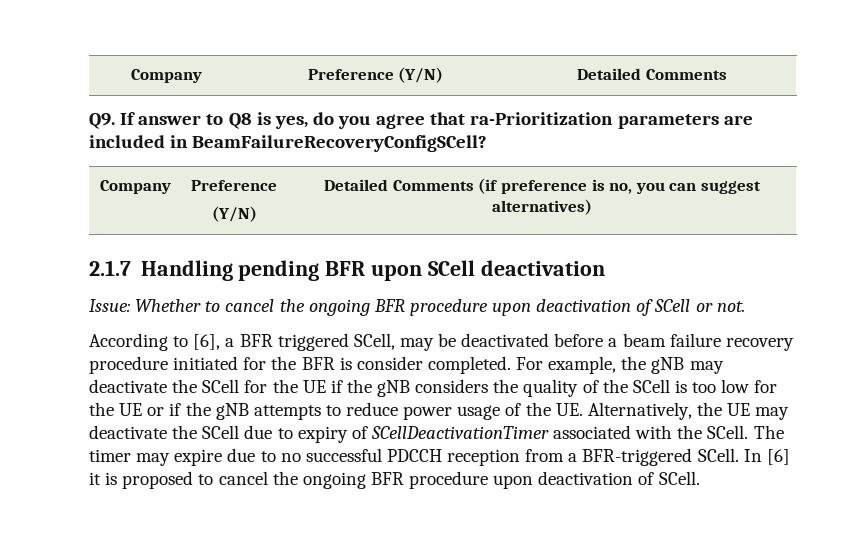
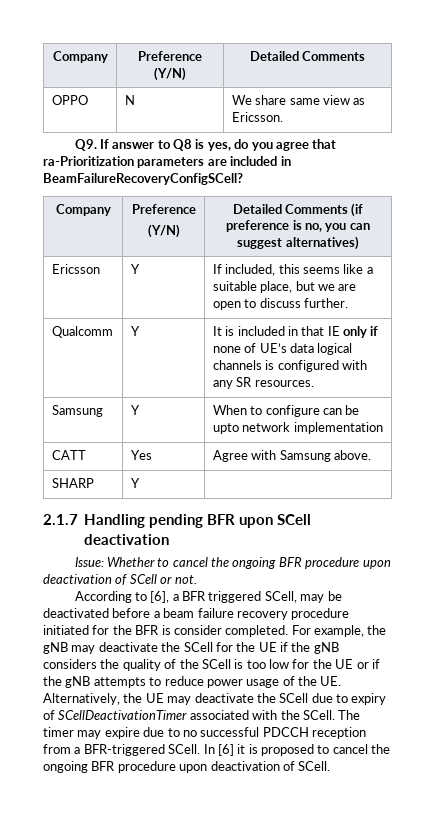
(727, 74) none -> [51,95,88,105] [124,95,135,105] [231,95,366,105] [231,112,283,122] // OPPO | N | We share same view as Ericsson.
(592, 207) none -> [51,264,100,274] [130,264,140,274] [212,264,373,276] [212,281,357,293] [212,298,348,310] [51,326,113,338] [130,326,140,336] [212,326,379,338] [212,343,353,355] [212,360,367,372] [212,377,314,389] [51,405,103,417] [130,405,140,415] [212,405,360,417] [212,422,383,434] [51,450,86,460] [130,450,152,460] [212,450,371,462] [51,478,94,488] [130,478,140,488] // Ericsson | Y | If included, this seems like a suitable place, but we are open to discuss further. // Qualcomm | Y | It is included in that IE only if none of UE’s data logical channels is configured with any SR resources. // Samsung | Y | When to configure can be upto network implementation // CATT | Yes | Agree with Samsung above. // SHARP | Y |

